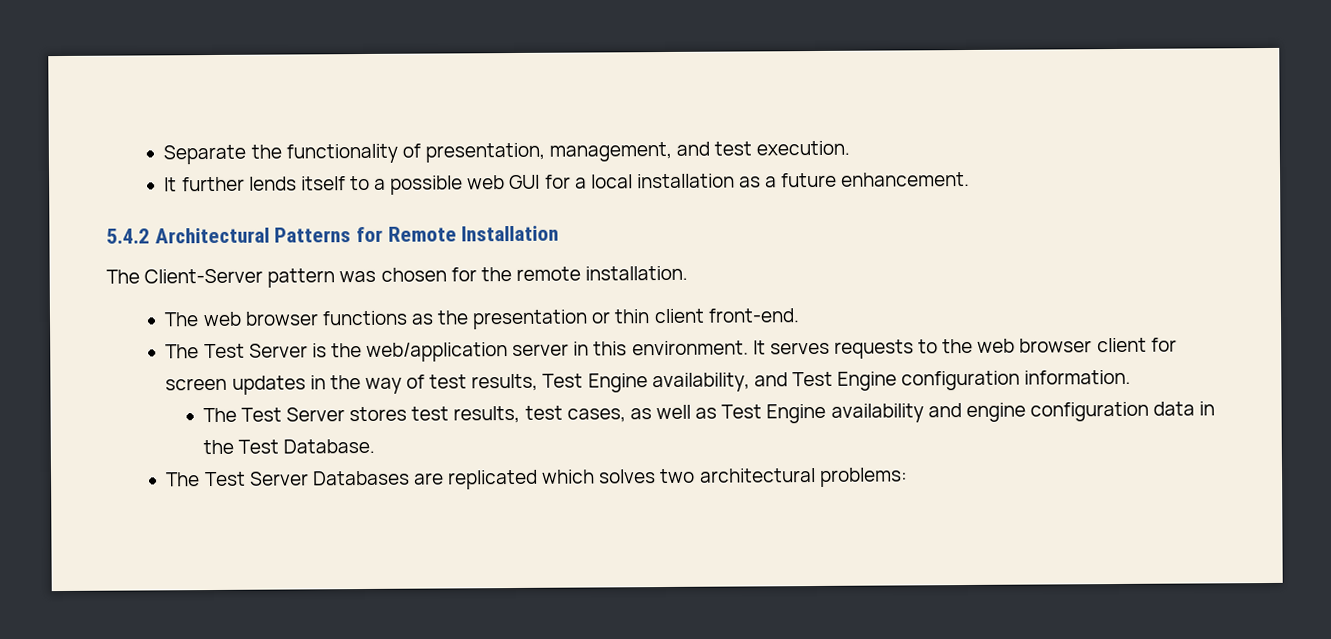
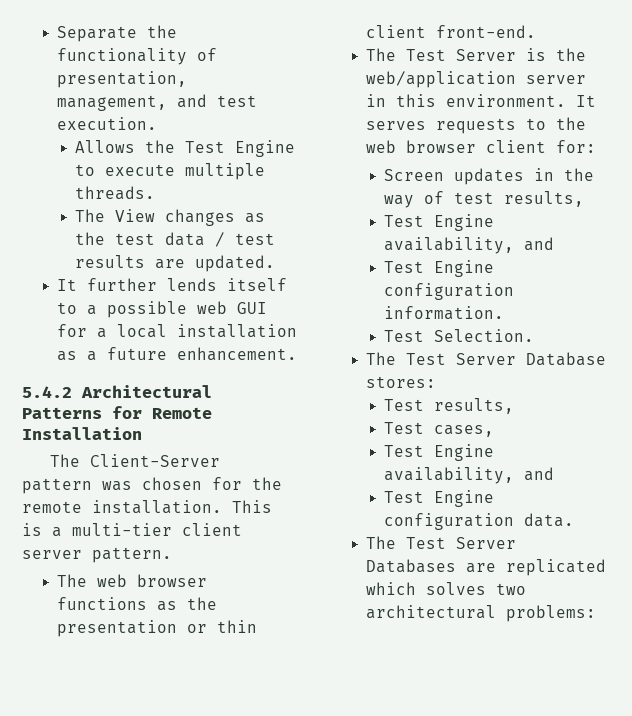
(851, 148) none -> [74,140,295,157] [74,163,265,180] [74,186,155,200] [74,209,265,226] [74,232,275,247] [74,255,275,272] // Allows the Test Engine to execute multiple threads. // The View changes as the test data / test results are updated.
(689, 273) none -> [232,500,272,513] [22,523,242,537] [22,547,172,563] This is a multi-tier client server pattern.
[1150,337,1177,352] [165,377,228,391] for screen -> [555,140,596,153] [383,169,444,181] for: // Screen
[542,372,788,393] Test Engine availability, and -> [383,214,494,231] [383,237,554,254] // Test Engine availability, and //
[202,405,563,424] // The Test Server stores test results, test -> [383,329,534,342] [365,352,606,366] [365,376,436,388] [383,398,514,414] [383,422,424,434] // Test Selection. // The Test Server Database stores: // Test results, // Test
[629,401,1216,424] [202,438,376,455] as well as Test Engine availability and engine configuration data in the Test Database. -> [383,444,494,461] [383,467,554,484] [383,490,494,507] [383,513,574,530] // Test Engine availability, and // Test Engine configuration data.

